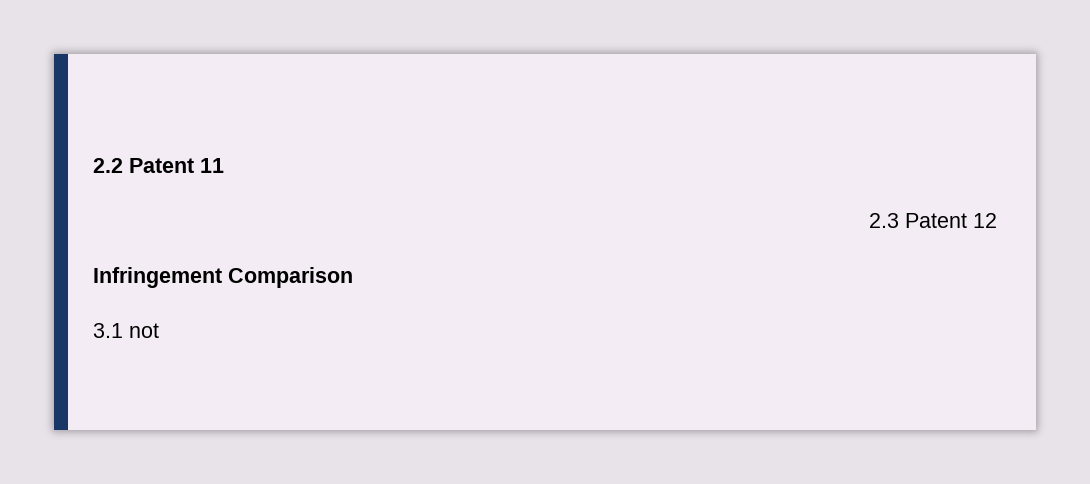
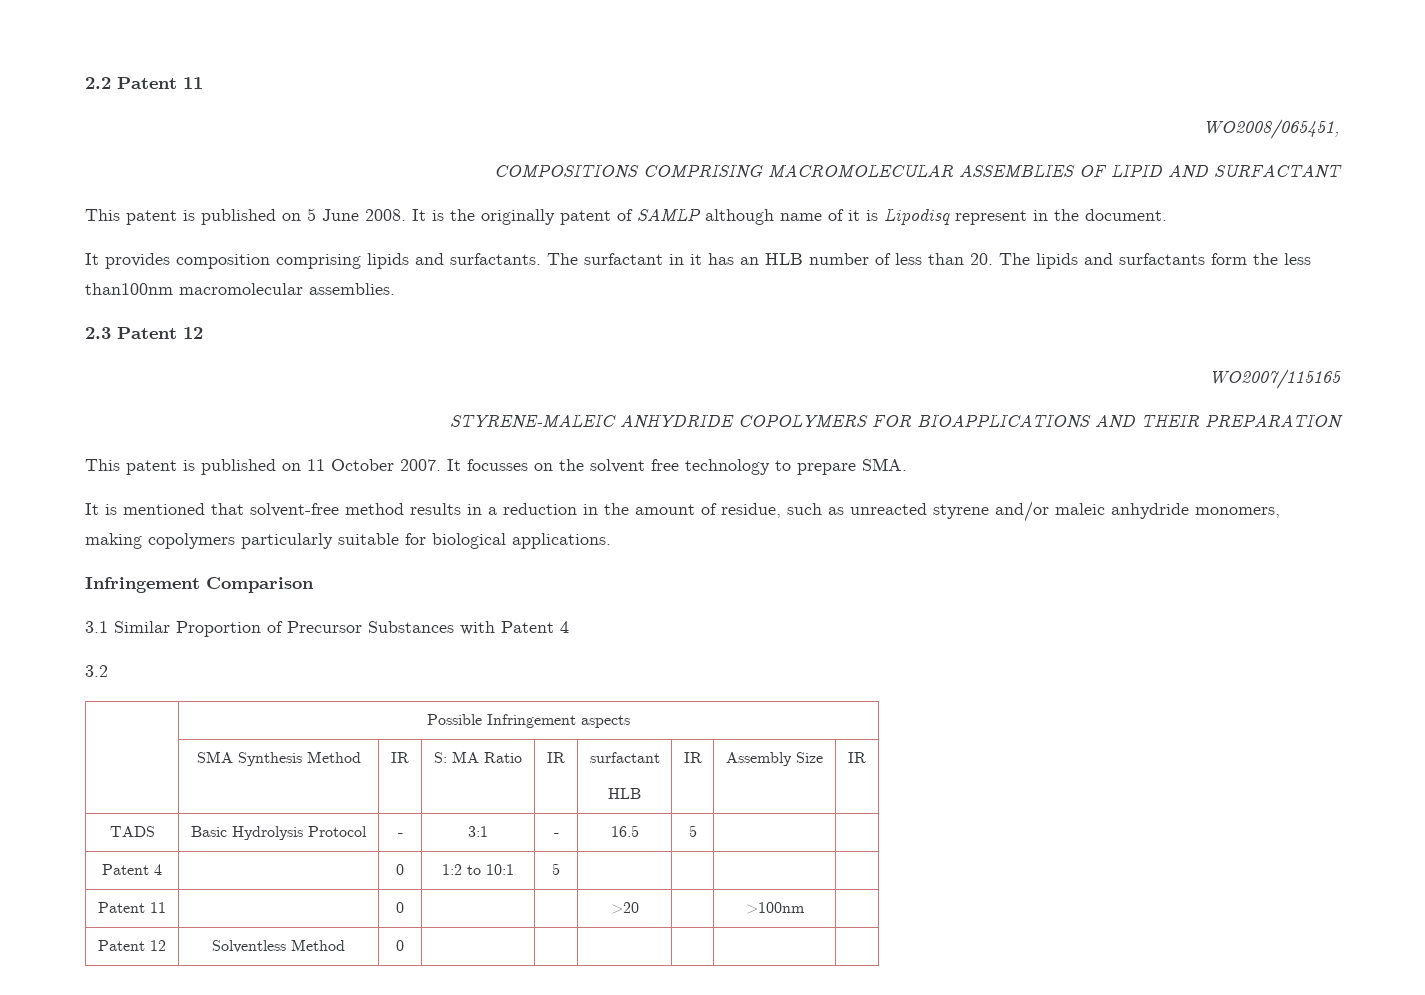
[869,213,997,228] [93,267,353,288] [93,323,159,338] 2.3 Patent 12 // Infringement Comparison // 3.1 not -> [1203,119,1340,139] [494,164,1342,179] [85,208,1167,225] [85,253,1311,269] [85,283,395,295] [85,327,203,339] [1209,369,1342,389] [450,414,1343,429] [85,458,907,475] [85,501,1280,522] [85,533,611,549] [85,577,314,593] [85,621,569,637] [85,665,108,677] [427,714,630,728] [196,751,361,766] [391,752,409,763] [434,751,522,763] [547,752,565,763] [589,752,660,763] [608,788,641,799] [683,752,702,763] [726,752,823,766] [848,752,866,763] [109,826,155,837] [191,826,367,840] [397,833,403,837] [468,826,488,837] [553,833,559,837] [610,825,639,837] [688,825,697,837] [102,864,162,875] [396,864,404,875] [442,864,514,875] [552,863,560,875] [98,902,166,913] [396,902,404,913] [610,902,639,914] [745,902,805,914] [98,940,166,951] [212,939,345,953] [396,940,404,951] WO2008/065451, // COMPOSITIONS COMPRISING MACROMOLECULAR ASSEMBLIES OF LIPID AND SURFACTANT // This patent is published on 5 June 2008. It is the originally patent of SAMLP although name of it is Lipodisq represent in the document. // It provides composition comprising lipids and surfactants. The surfactant in it has an HLB number of less than 20. The lipids and surfactants form the less than100nm macromolecular assemblies. // 2.3 Patent 12 // WO2007/115165 // STYRENE-MALEIC ANHYDRIDE COPOLYMERS FOR BIOAPPLICATIONS AND THEIR PREPARATION // This patent is published on 11 October 2007. It focusses on the solvent free technology to prepare SMA. // It is mentioned that solvent-free method results in a reduction in the amount of residue, such as unreacted styrene and/or maleic anhydride monomers, making copolymers particularly suitable for biological applications. // Infringement Comparison // 3.1 Similar Proportion of Precursor Substances with Patent 4 // 3.2 // | Possible Infringement aspects // | SMA Synthesis Method | IR | S: MA Ratio | IR | surfactant // HLB | IR | Assembly Size | IR // TADS | Basic Hydrolysis Protocol | - | 3:1 | - | 16.5 | 5 | | // Patent 4 | | 0 | 1:2 to 10:1 | 5 | | | | // Patent 11 | | 0 | | | >20 | | >100nm | // Patent 12 | Solventless Method | 0 | | | | | |

